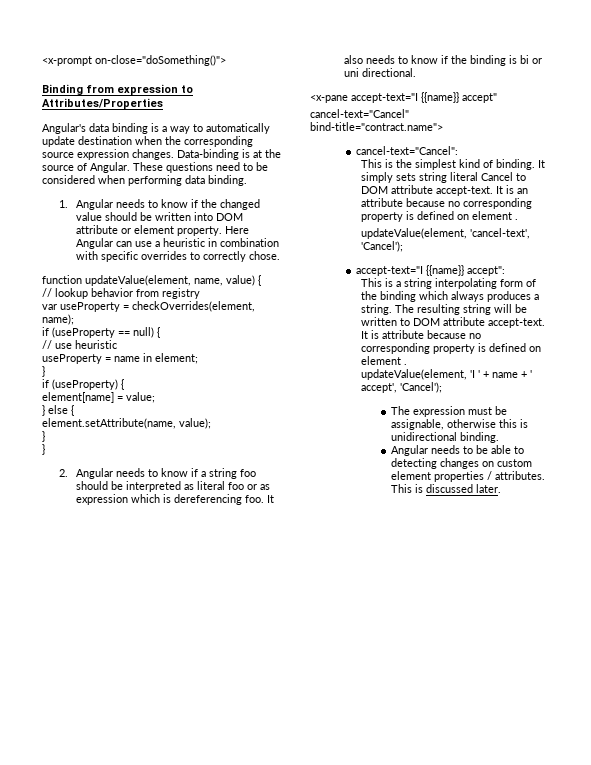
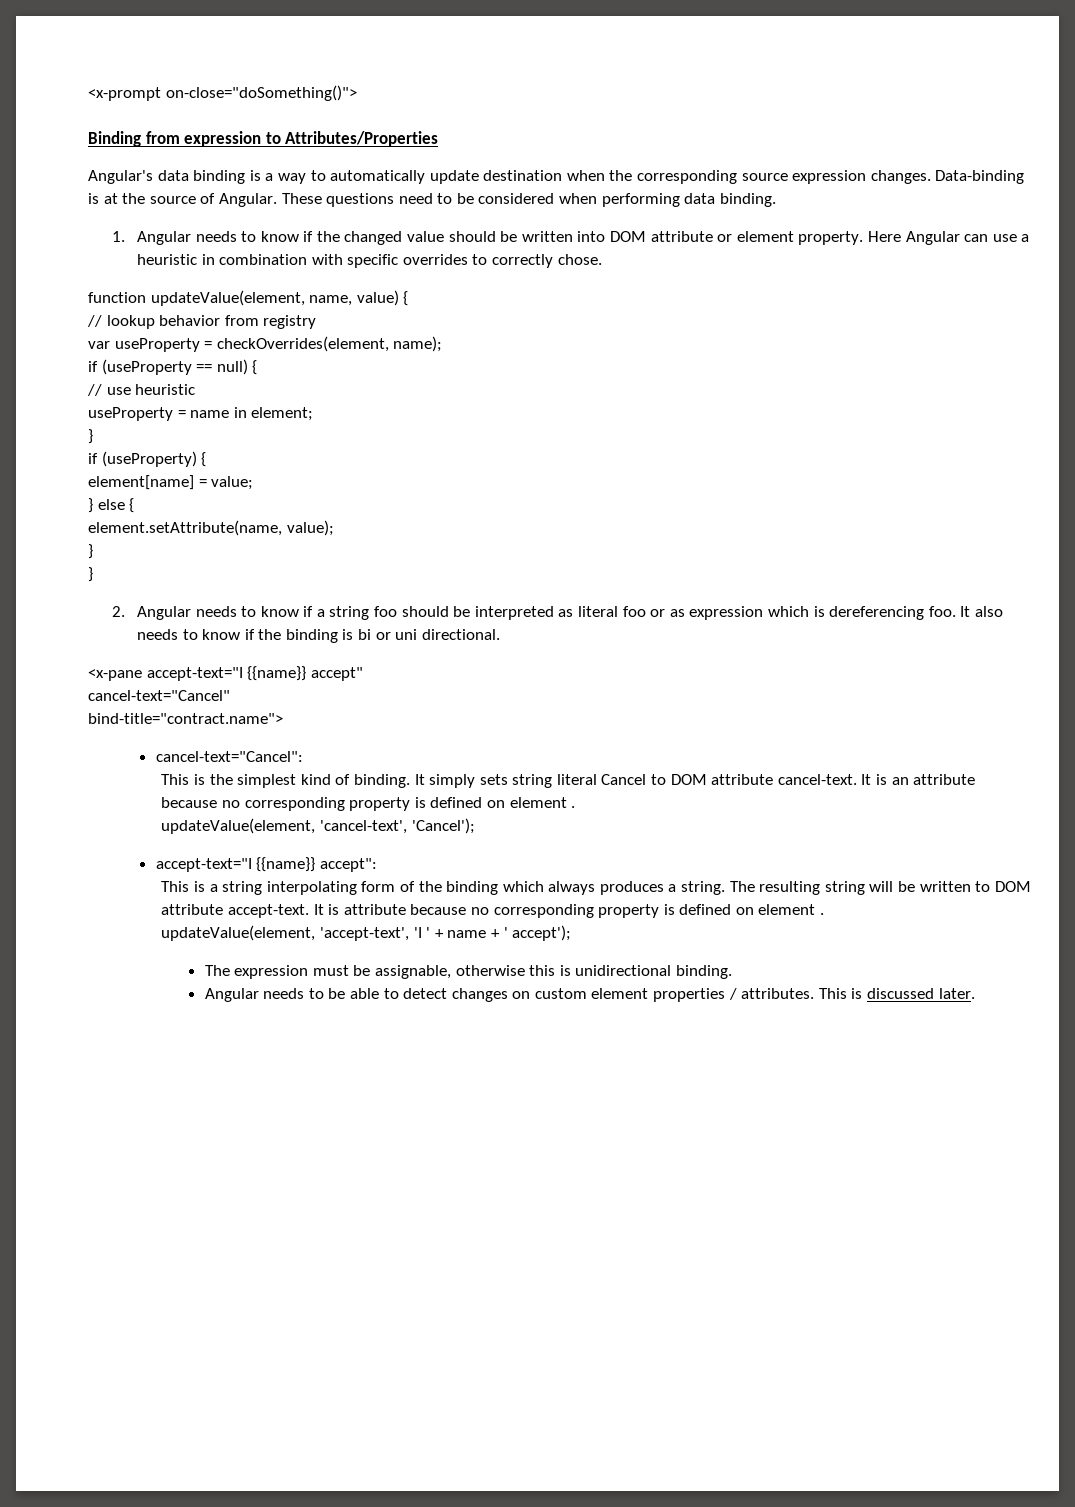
[436,186,494,196] accept-text. -> [777,774,857,785] cancel-text.
(468, 374) none -> [320,927,410,941] 'accept-text',
[361,382,443,393] accept', 'Cancel'); -> [512,925,572,941] accept');
[390,458,437,469] detecting -> [403,988,448,999] detect

